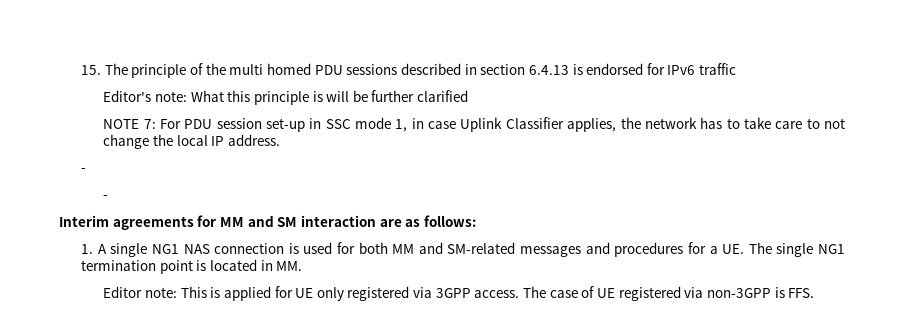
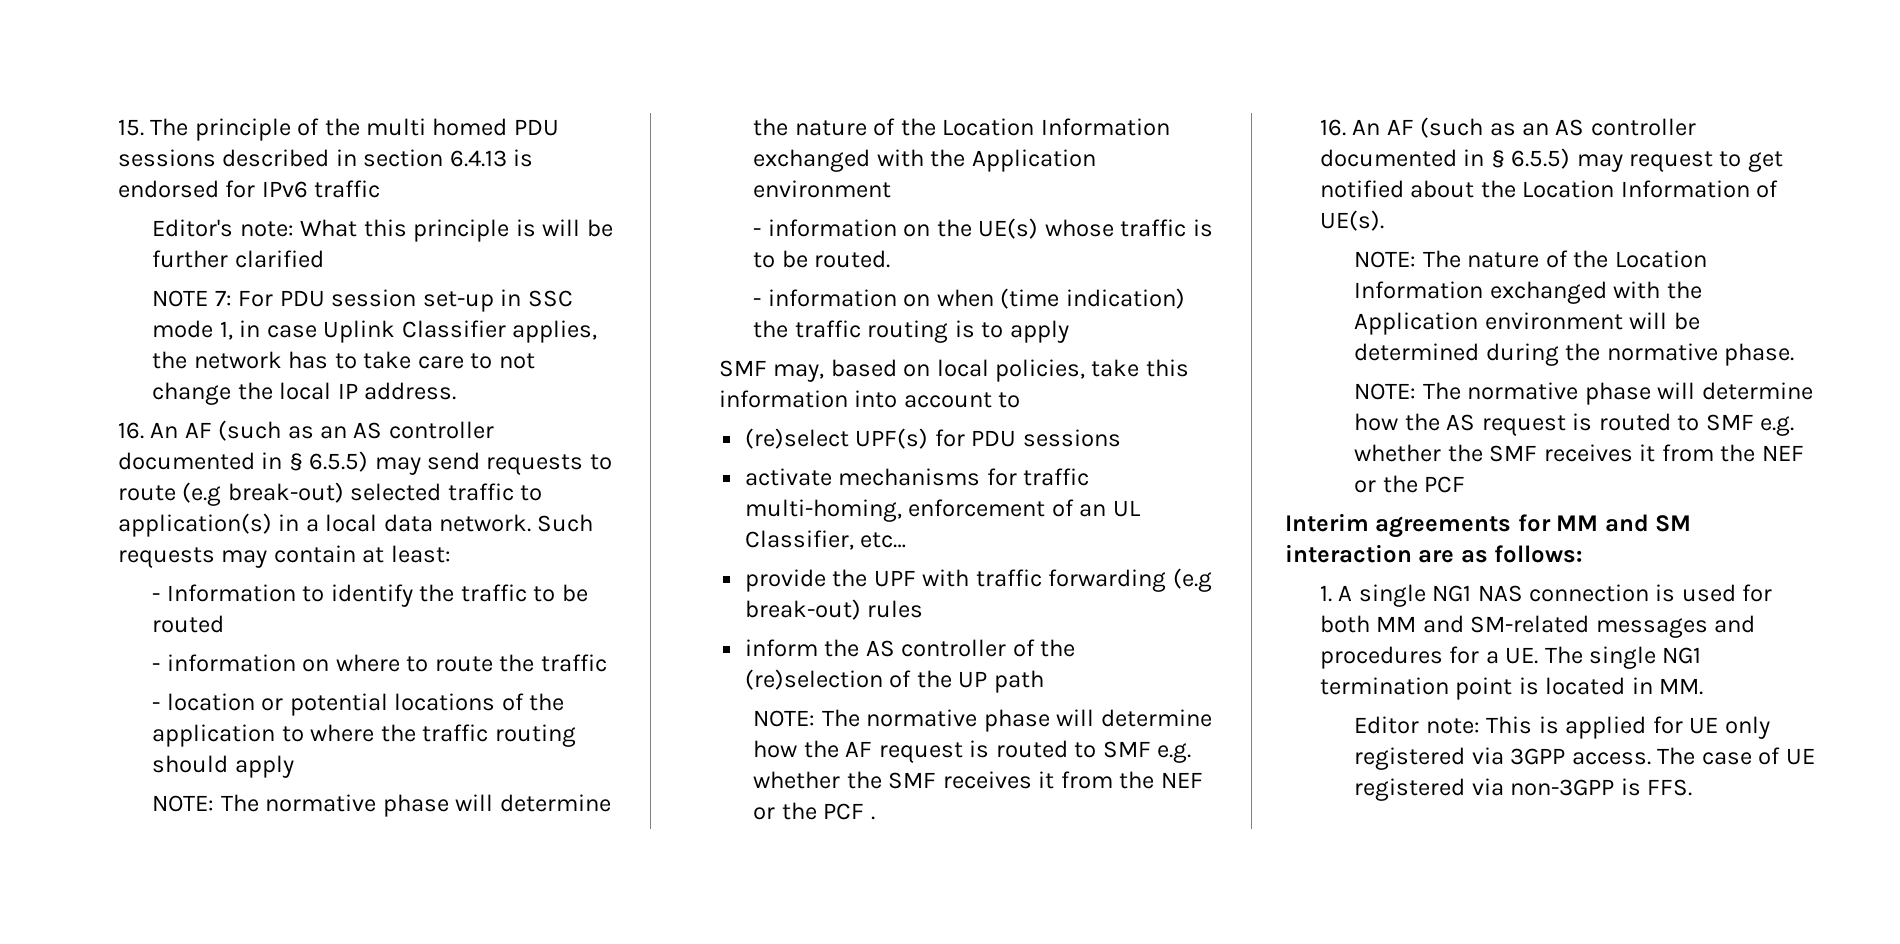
[81,168,87,172] [103,195,109,199] - // - -> [117,420,494,441] [117,451,612,475] [117,482,543,506] [117,513,594,537] [117,545,451,568] [152,584,588,607] [152,615,225,633] [152,654,607,672] [152,693,565,716] [152,724,576,747] [152,755,294,778] [152,794,611,817] [753,118,1170,136] [753,149,1096,172] [753,180,892,198] [753,218,1213,239] [753,250,891,268] [753,288,1185,309] [753,320,1069,343] [718,359,1189,382] [718,390,1021,408] [745,428,1121,449] [745,468,1090,486] [745,499,1140,522] [745,530,907,550] [745,568,1212,592] [745,599,924,620] [745,639,1076,657] [745,669,1044,693] [753,709,1212,732] [753,740,1192,763] [753,771,1203,789] [753,802,875,820] [1319,117,1696,138] [1319,148,1783,172] [1319,180,1779,198] [1319,210,1384,231] [1354,250,1707,268] [1354,281,1702,304] [1354,312,1700,335] [1354,343,1795,366] [1354,382,1813,405] [1354,413,1795,436] [1354,444,1804,462] [1354,475,1466,493] 16. An AF (such as an AS controller documented in § 6.5.5) may send requests to route (e.g break-out) selected traffic to application(s) in a local data network. Such requests may contain at least: // - Information to identify the traffic to be routed // - information on where to route the traffic // - location or potential locations of the application to where the traffic routing should apply // NOTE: The normative phase will determine the nature of the Location Information exchanged with the Application environment // - information on the UE(s) whose traffic is to be routed. // - information on when (time indication) the traffic routing is to apply // SMF may, based on local policies, take this information into account to // (re)select UPF(s) for PDU sessions // activate mechanisms for traffic multi-homing, enforcement of an UL Classifier, etc… // provide the UPF with traffic forwarding (e.g break-out) rules // inform the AS controller of the (re)selection of the UP path // NOTE: The normative phase will determine how the AF request is routed to SMF e.g. whether the SMF receives it from the NEF or the PCF . // 16. An AF (such as an AS controller documented in § 6.5.5) may request to get notified about the Location Information of UE(s). // NOTE: The nature of the Location Information exchanged with the Application environment will be determined during the normative phase. // NOTE: The normative phase will determine how the AS request is routed to SMF e.g. whether the SMF receives it from the NEF or the PCF

